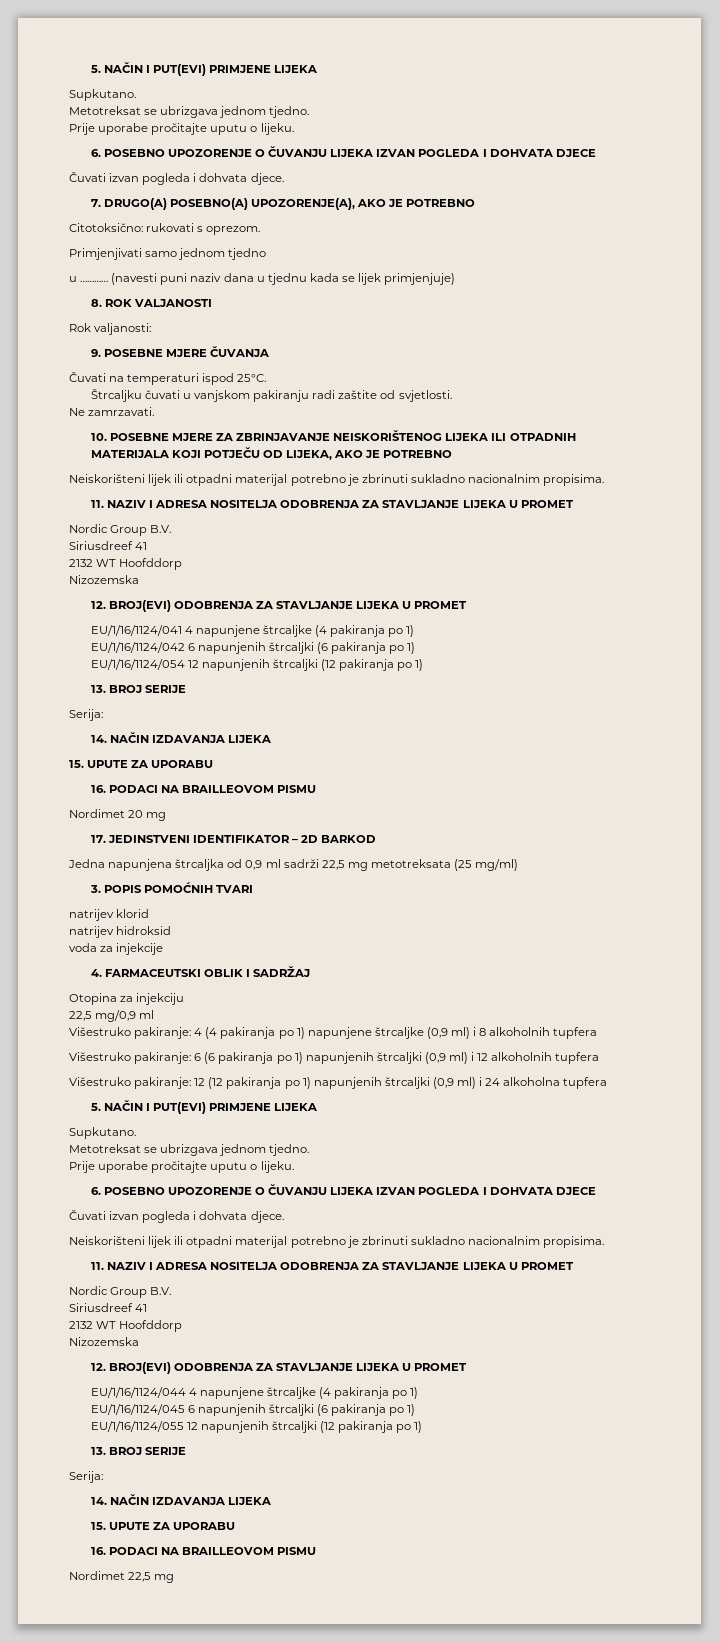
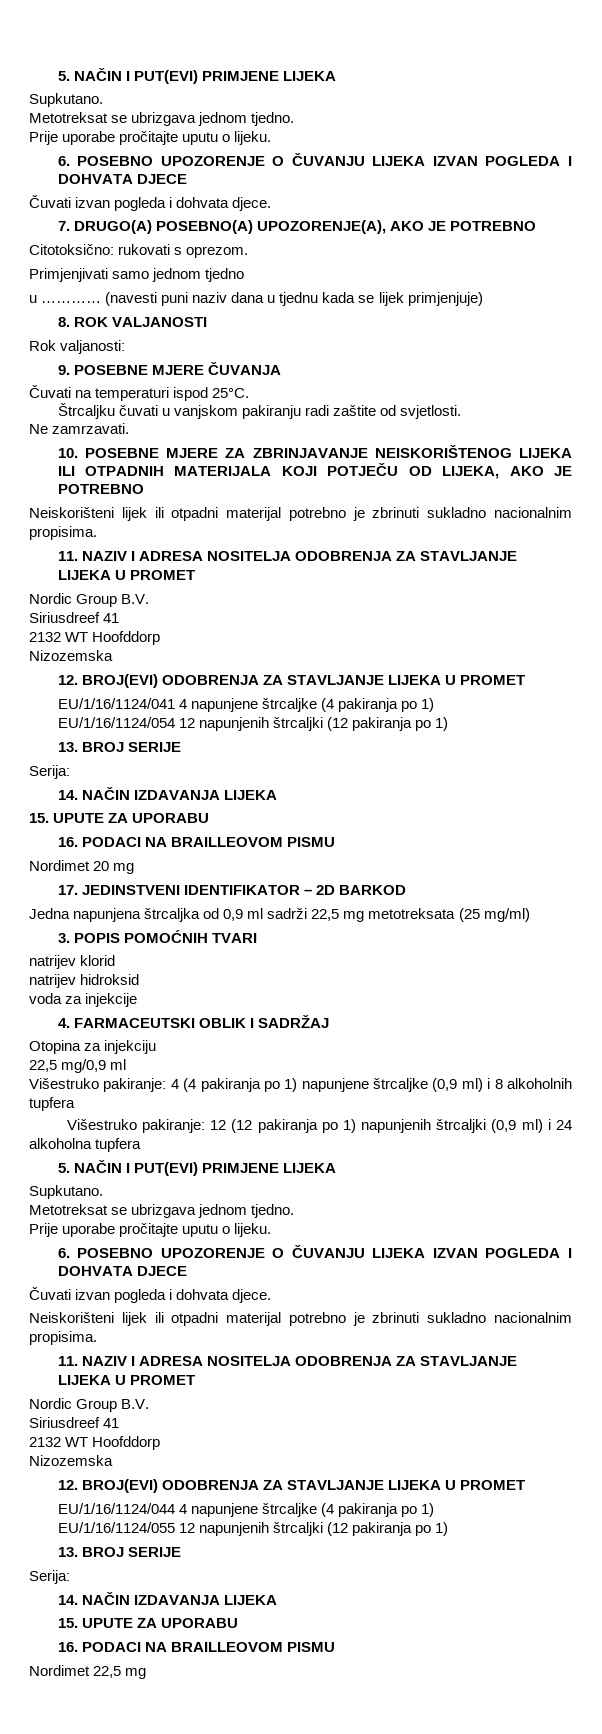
[90,642,416,654] // EU/1/16/1124/042 6 napunjenih štrcaljki (6 pakiranja po 1) -> (434, 705) none
[69,1052,600,1064] // Višestruko pakiranje: 6 (6 pakiranja po 1) napunjenih štrcaljki (0,9 ml) i 12 alkoholnih tupfera -> (75, 1104) none
[90,1404,416,1416] // EU/1/16/1124/045 6 napunjenih štrcaljki (6 pakiranja po 1) -> (434, 1510) none

